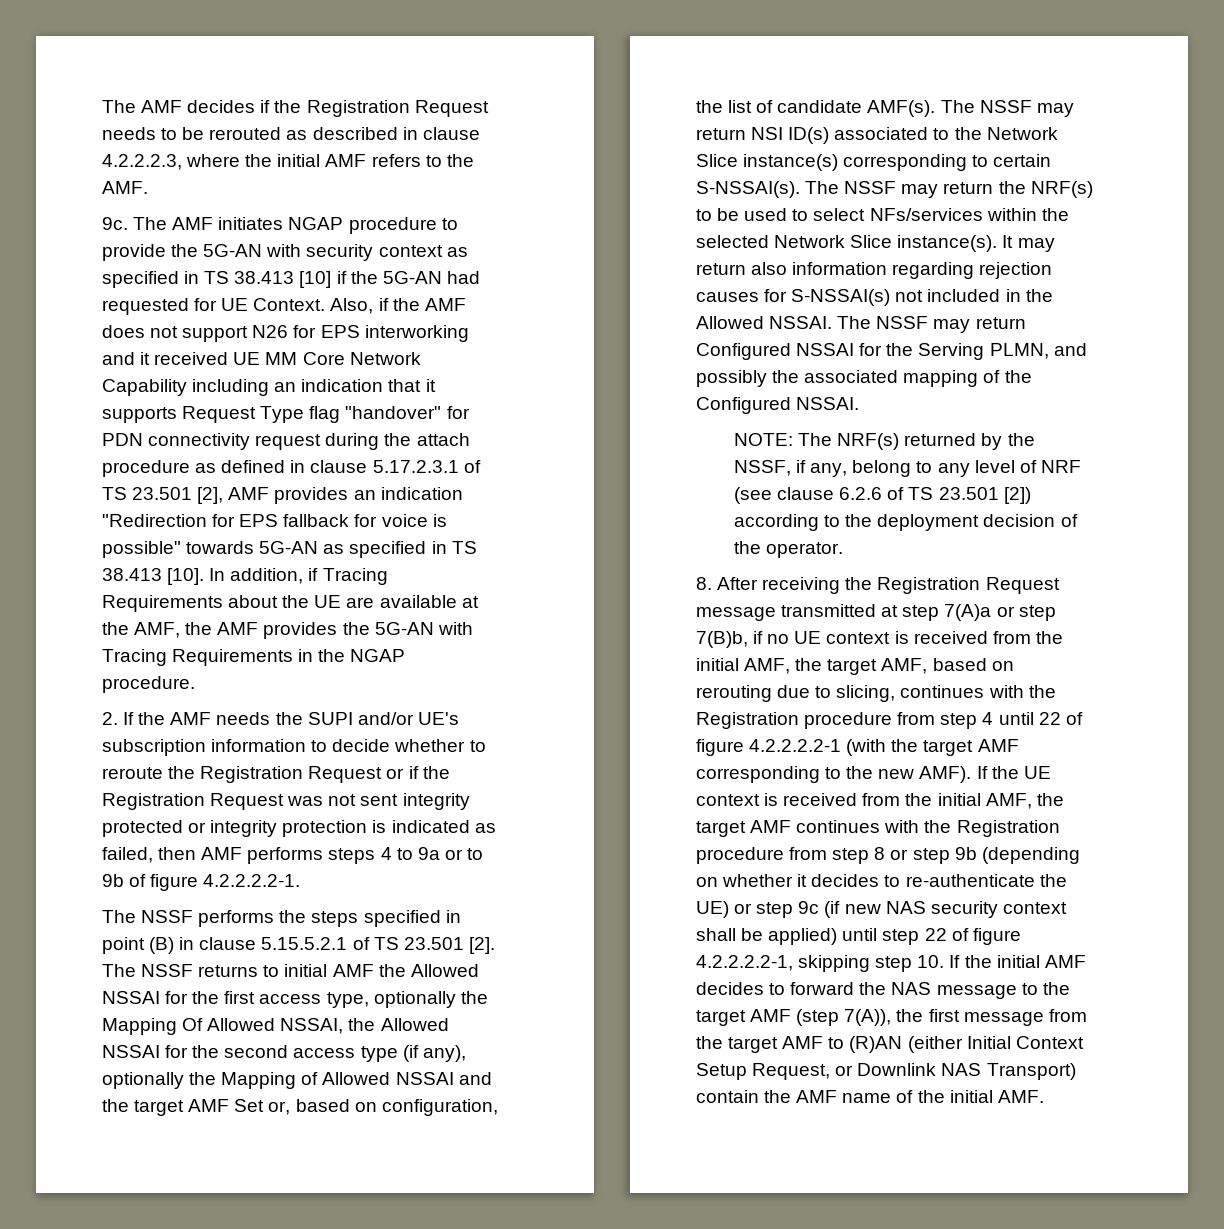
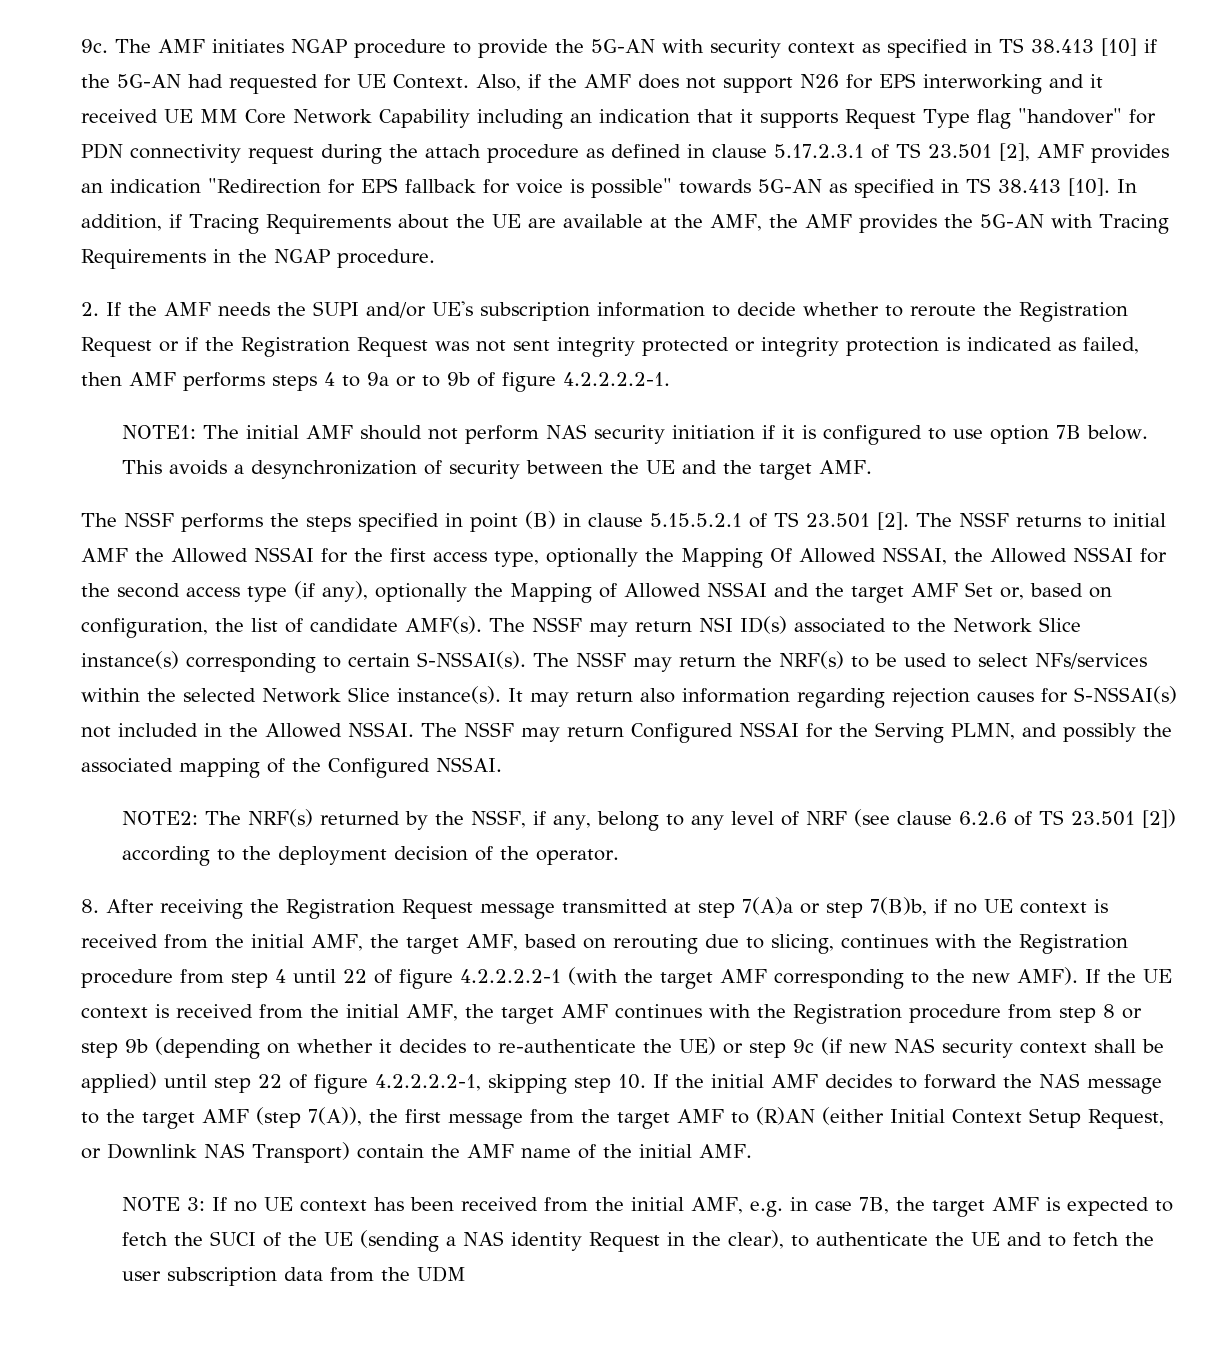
[101,100,489,117] [101,127,480,140] [101,154,474,170] [101,181,148,194] The AMF decides if the Registration Request needs to be rerouted as described in clause 4.2.2.2.3, where the initial AMF refers to the AMF. // -> (80, 46) none
(301, 880) none -> [121,424,1148,445] [121,460,872,480] // NOTE1: The initial AMF should not perform NAS security initiation if it is configured to use option 7B below. This avoids a desynchronization of security between the UE and the target AMF.
[733,433,793,446] NOTE: -> [121,811,198,825] NOTE2:
(1044, 1096) none -> [121,1197,1173,1217] [121,1230,1154,1252] [121,1266,466,1286] // NOTE 3: If no UE context has been received from the initial AMF, e.g. in case 7B, the target AMF is expected to fetch the SUCI of the UE (sending a NAS identity Request in the clear), to authenticate the UE and to fetch the user subscription data from the UDM

